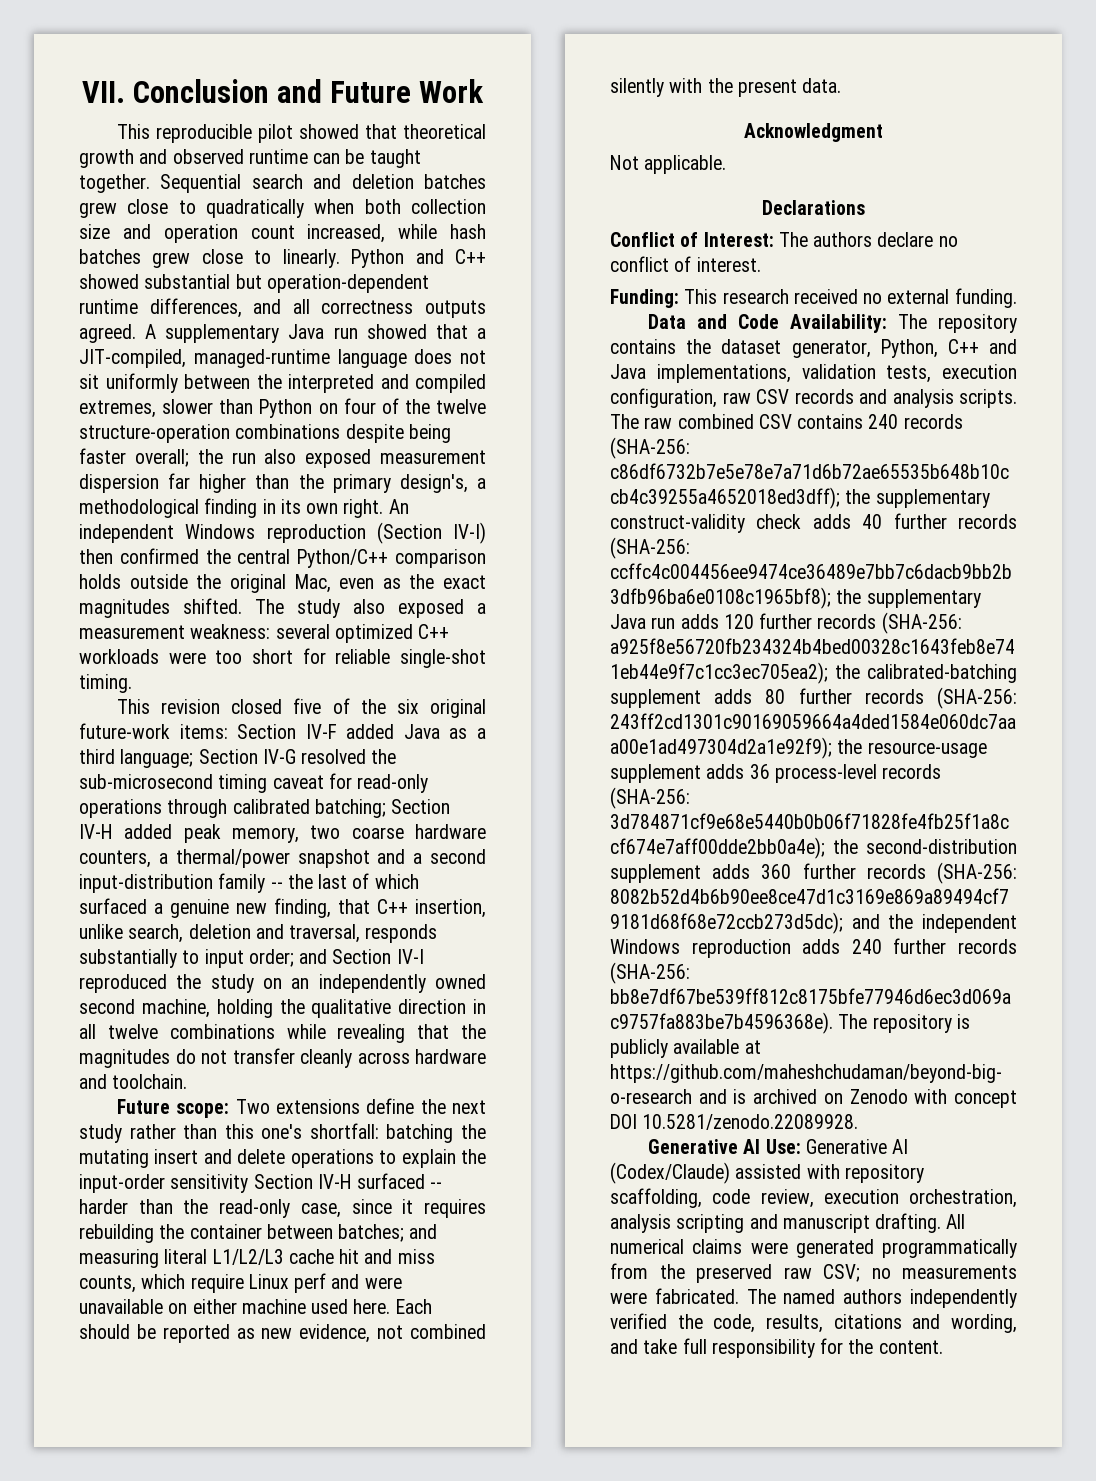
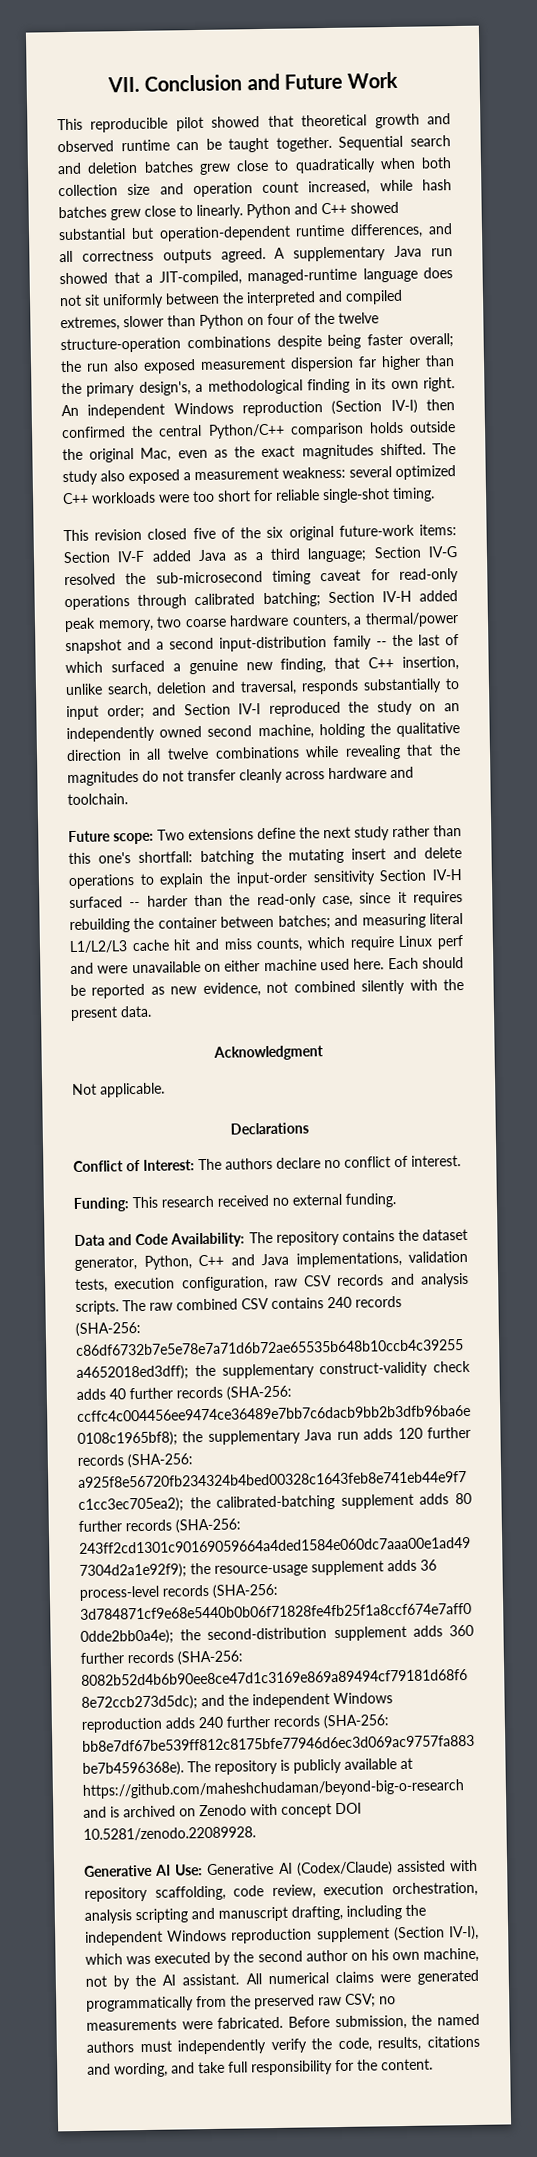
[875,1213,942,1233] drafting. -> [291,1904,426,1921] [85,1925,479,1946] [85,1947,480,1966] [85,1973,240,1990] drafting, including the independent Windows reproduction supplement (Section IV-I), which was executed by the second author on his own machine, not by the AI assistant.
[746,1289,1017,1308] [610,1313,667,1329] The named authors independently verified -> [288,2013,480,2031] [86,2038,307,2055] Before submission, the named authors must independently verify

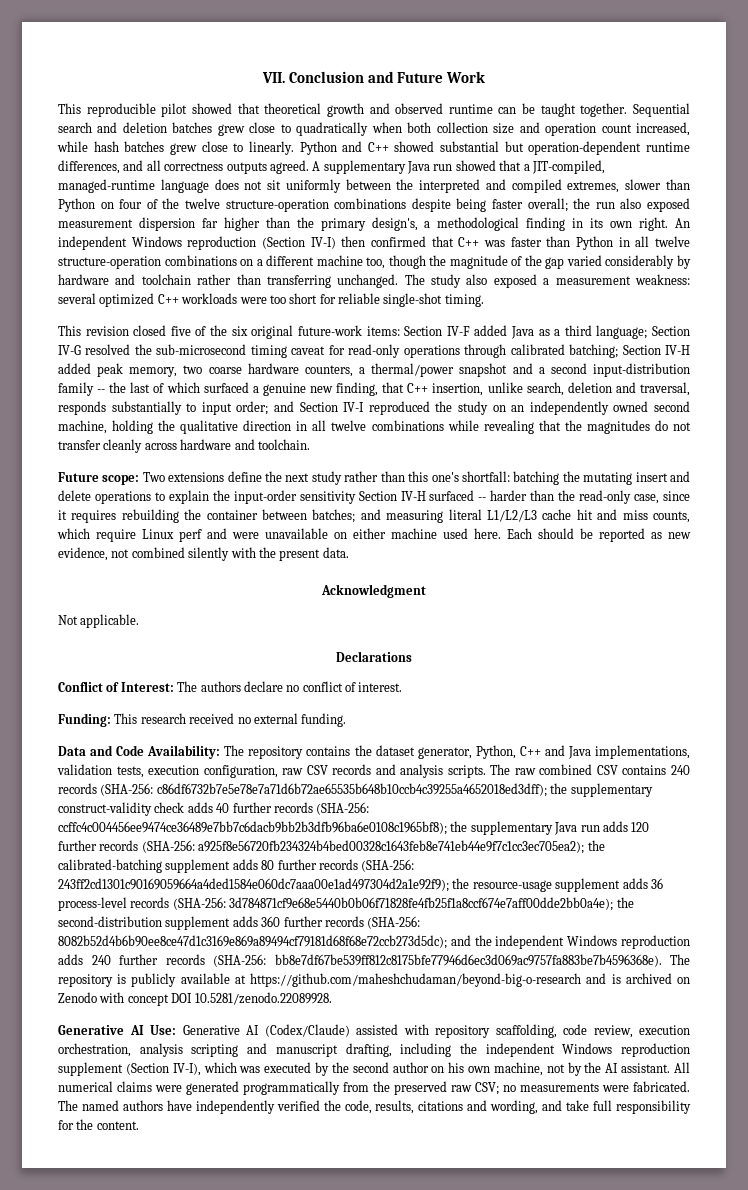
[131,421,456,439] [62,443,426,463] the central Python/C++ comparison holds outside the original Mac, even as the exact magnitudes shifted. -> [431,236,690,250] [58,255,692,269] [58,274,399,288] that C++ was faster than Python in all twelve structure-operation combinations on a different machine too, though the magnitude of the gap varied considerably by hardware and toolchain rather than transferring unchanged.
[288,2013,480,2031] [86,2038,307,2055] Before submission, the named authors must independently verify -> [58,1100,320,1114] The named authors have independently verified

